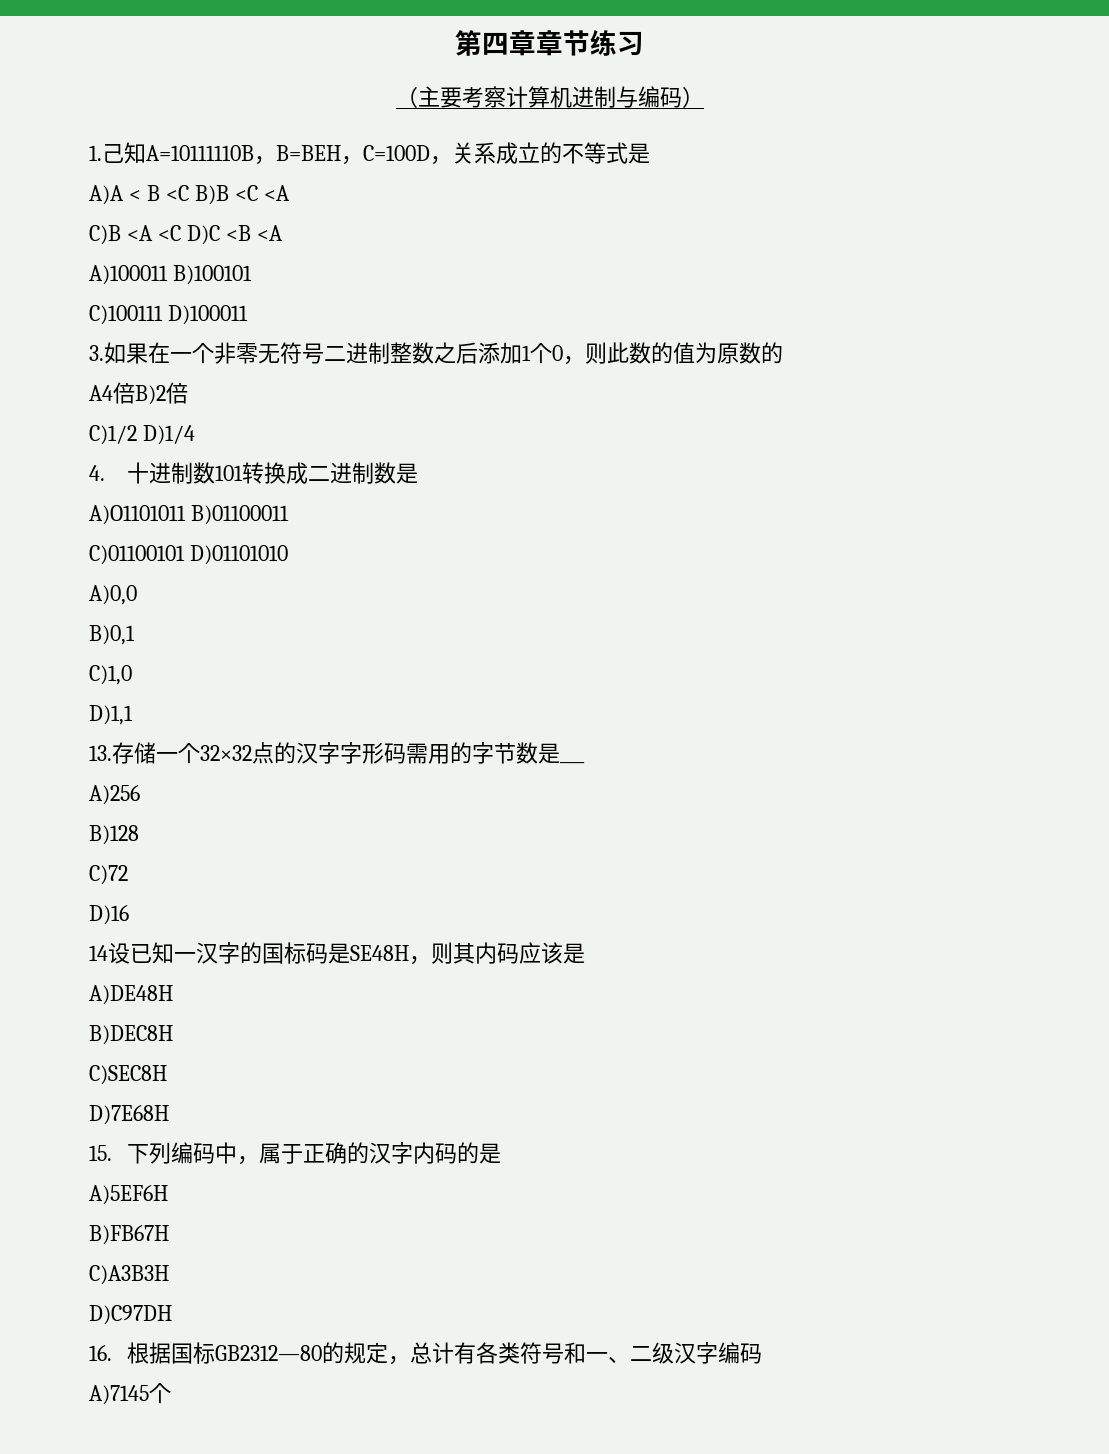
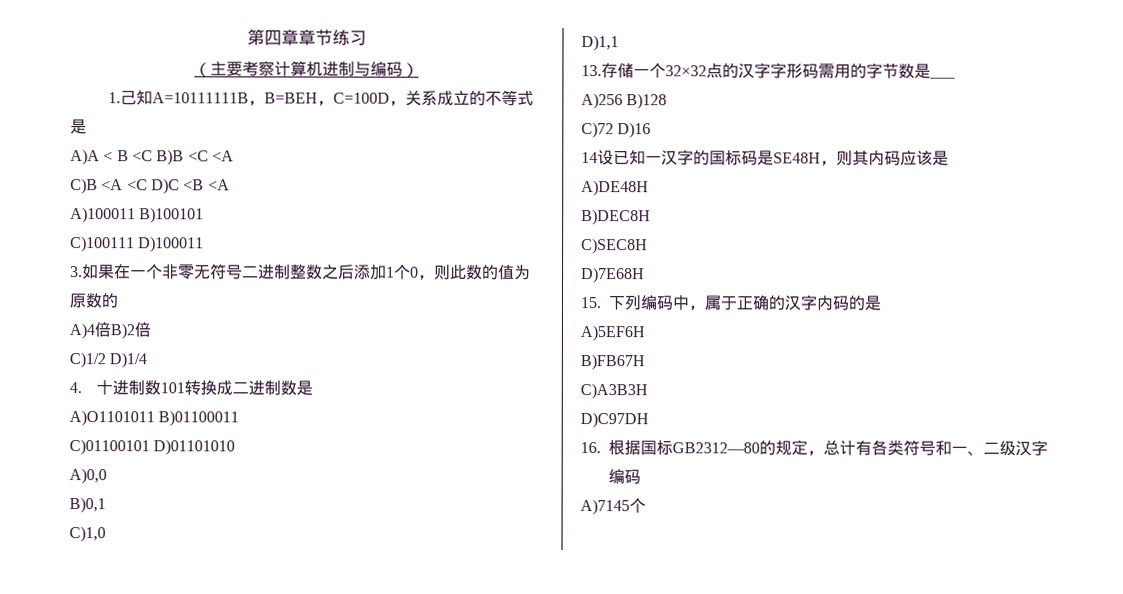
[146,145,254,161] A=10111110B -> [151,92,249,104] A=10111111B
[89,385,113,401] A4 -> [69,323,95,340] A)4
(140, 795) // -> (623, 101) none
(128, 875) // -> (614, 130) none

